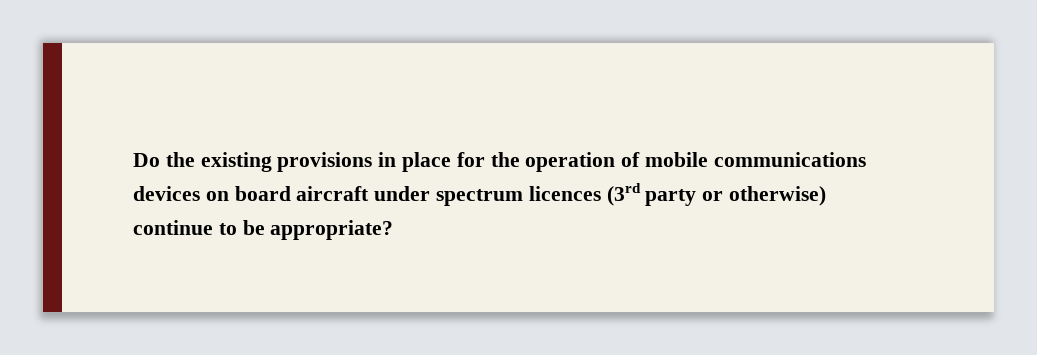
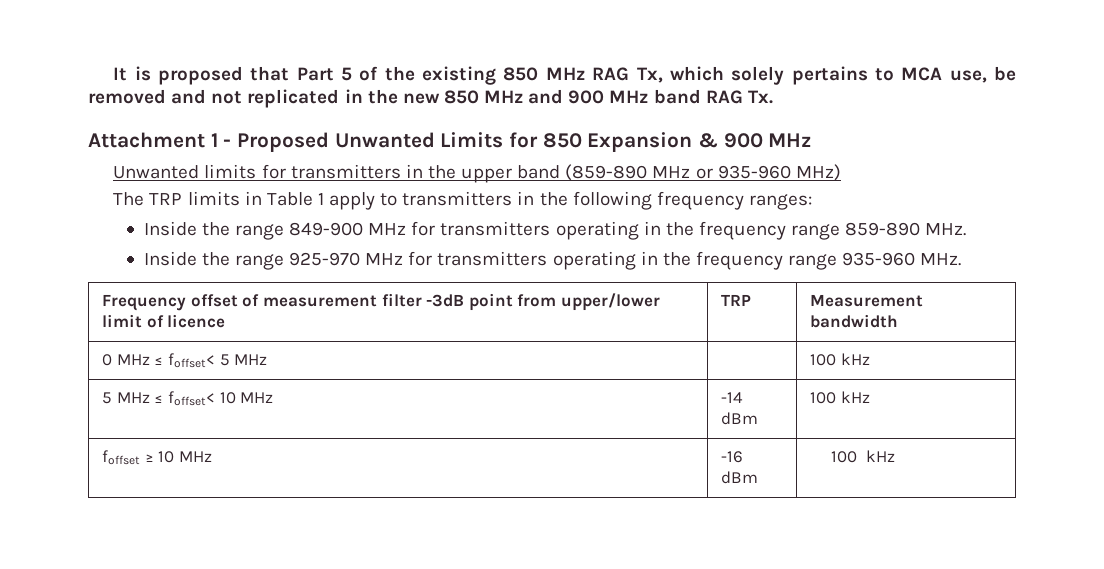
[133,152,866,172] [133,183,827,206] [133,220,394,240] Do the existing provisions in place for the operation of mobile communications devices on board aircraft under spectrum licences (3rd party or otherwise) continue to be appropriate? -> [113,66,1016,85] [88,89,773,108] [88,132,812,152] [113,164,841,183] [113,191,812,210] [143,221,967,240] [143,251,962,270] [102,293,661,311] [102,314,226,328] [721,294,752,306] [810,294,924,307] [810,314,899,328] [102,353,268,368] [810,353,870,366] [102,391,274,406] [721,392,744,403] [721,412,759,425] [810,391,870,404] [102,450,213,465] [721,451,744,463] [721,471,759,484] [831,450,895,463] It is proposed that Part 5 of the existing 850 MHz RAG Tx, which solely pertains to MCA use, be removed and not replicated in the new 850 MHz and 900 MHz band RAG Tx. // Attachment 1 - Proposed Unwanted Limits for 850 Expansion & 900 MHz // Unwanted limits for transmitters in the upper band (859-890 MHz or 935-960 MHz) // The TRP limits in Table 1 apply to transmitters in the following frequency ranges: // Inside the range 849-900 MHz for transmitters operating in the frequency range 859-890 MHz. // Inside the range 925-970 MHz for transmitters operating in the frequency range 935-960 MHz. // Frequency offset of measurement filter -3dB point from upper/lower limit of licence | TRP | Measurement bandwidth // 0 MHz ≤ foffset< 5 MHz | | 100 kHz // 5 MHz ≤ foffset< 10 MHz | -14 dBm | 100 kHz // foffset ≥ 10 MHz | -16 dBm | 100 kHz

